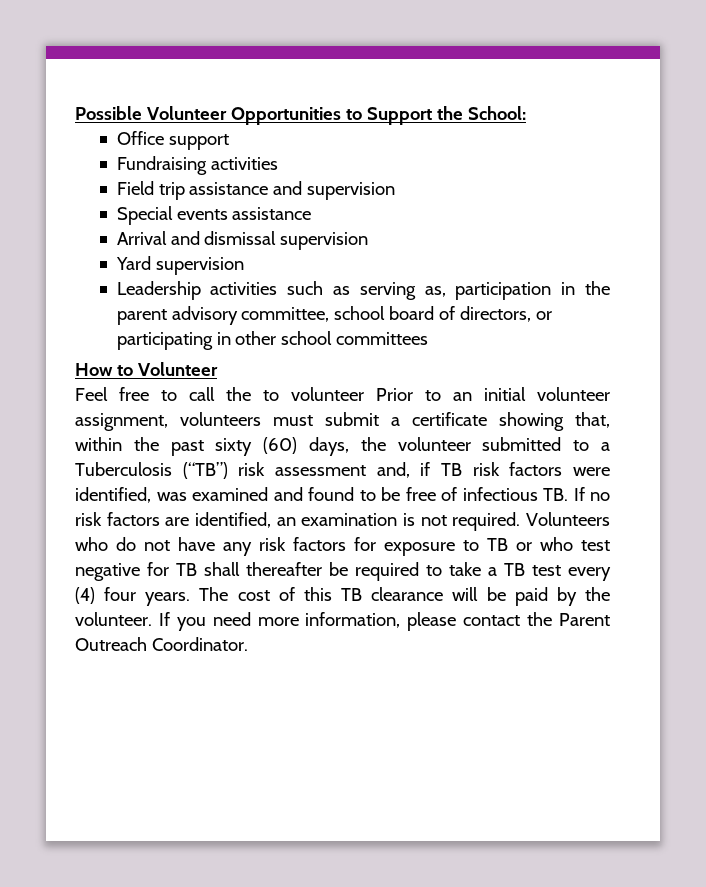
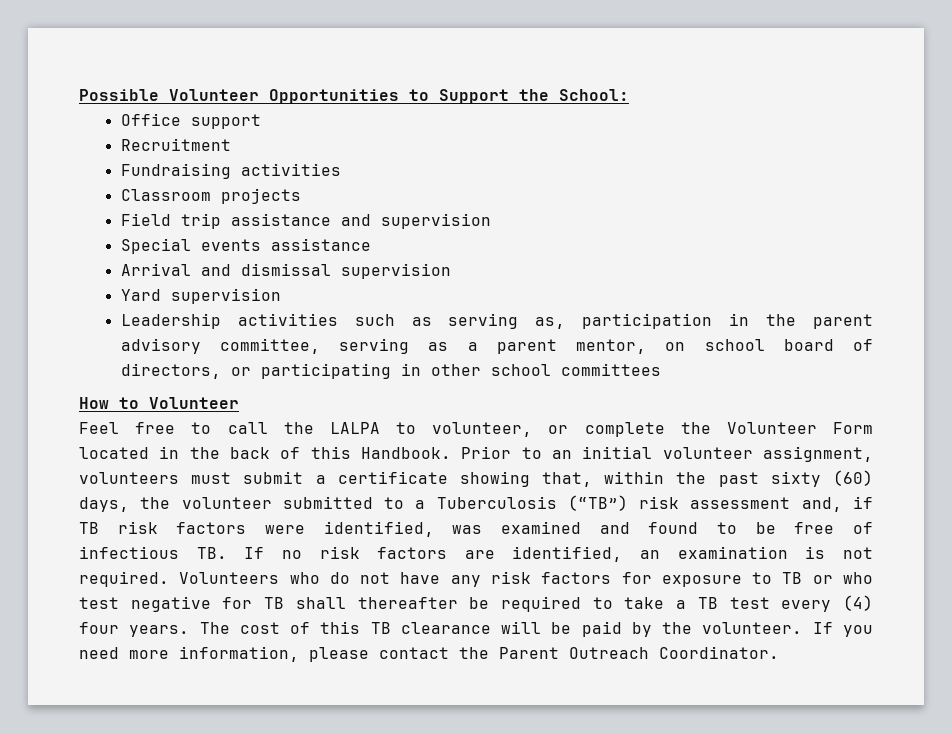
(229, 142) none -> [120,138,231,151] // Recruitment
(279, 163) none -> [120,188,301,204] // Classroom projects
(330, 314) none -> [339,338,686,354] serving as a parent mentor, on
[263,387,364,401] to volunteer -> [329,422,873,437] [79,446,451,459] LALPA to volunteer, or complete the Volunteer Form located in the back of this Handbook.

